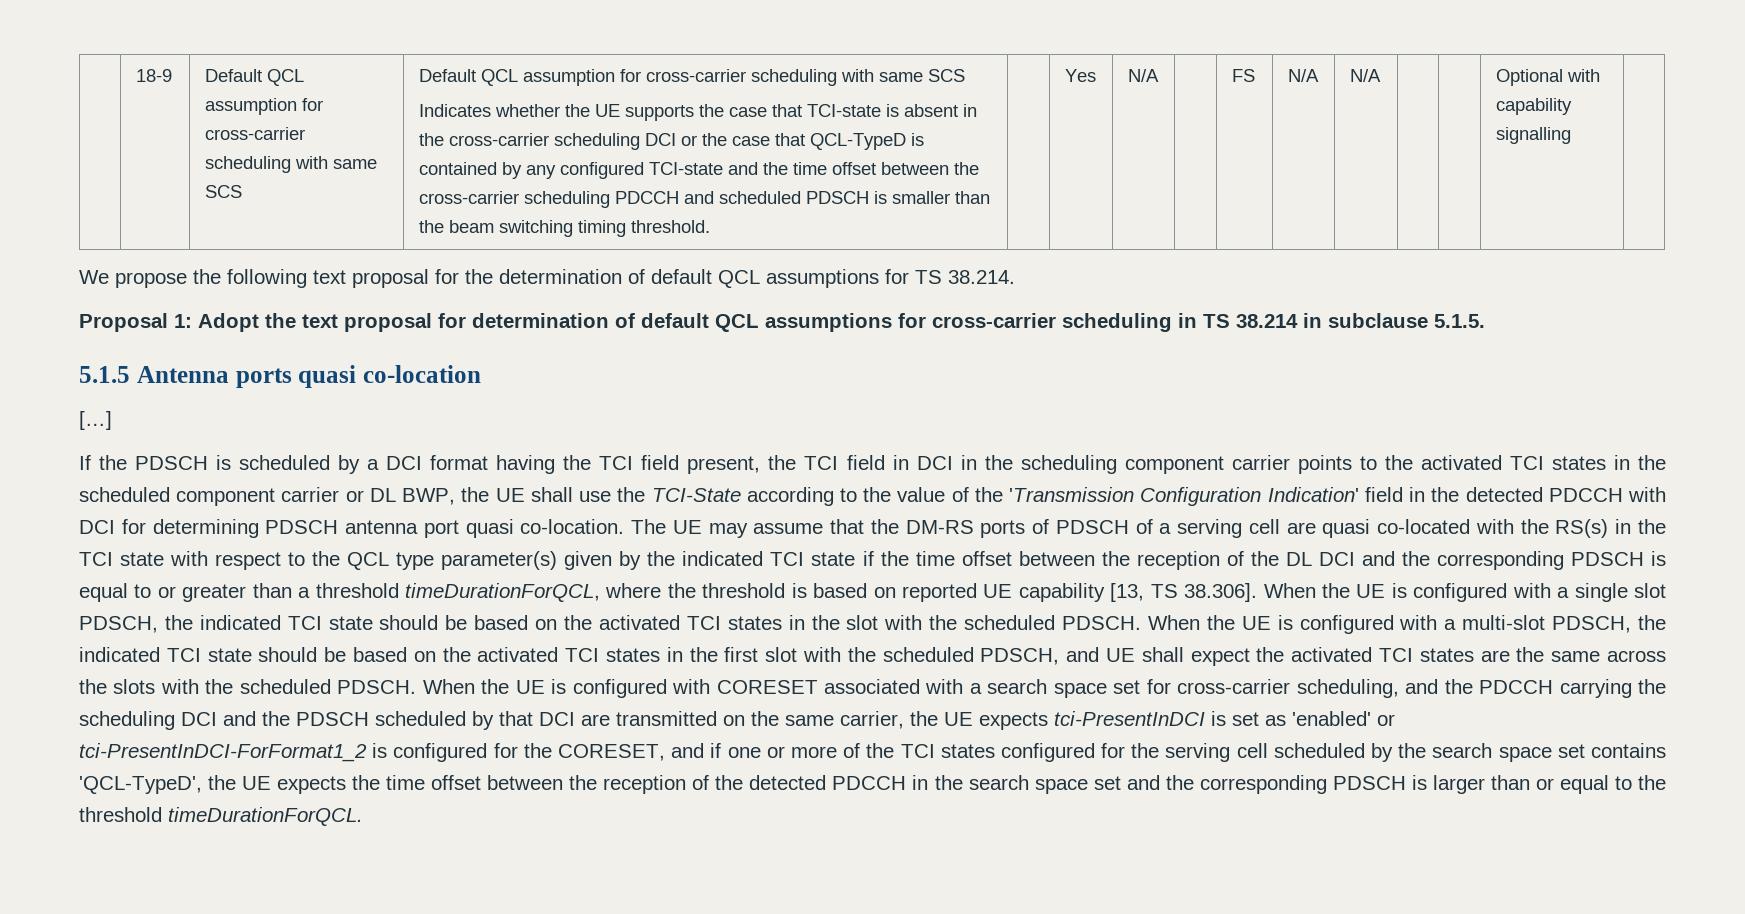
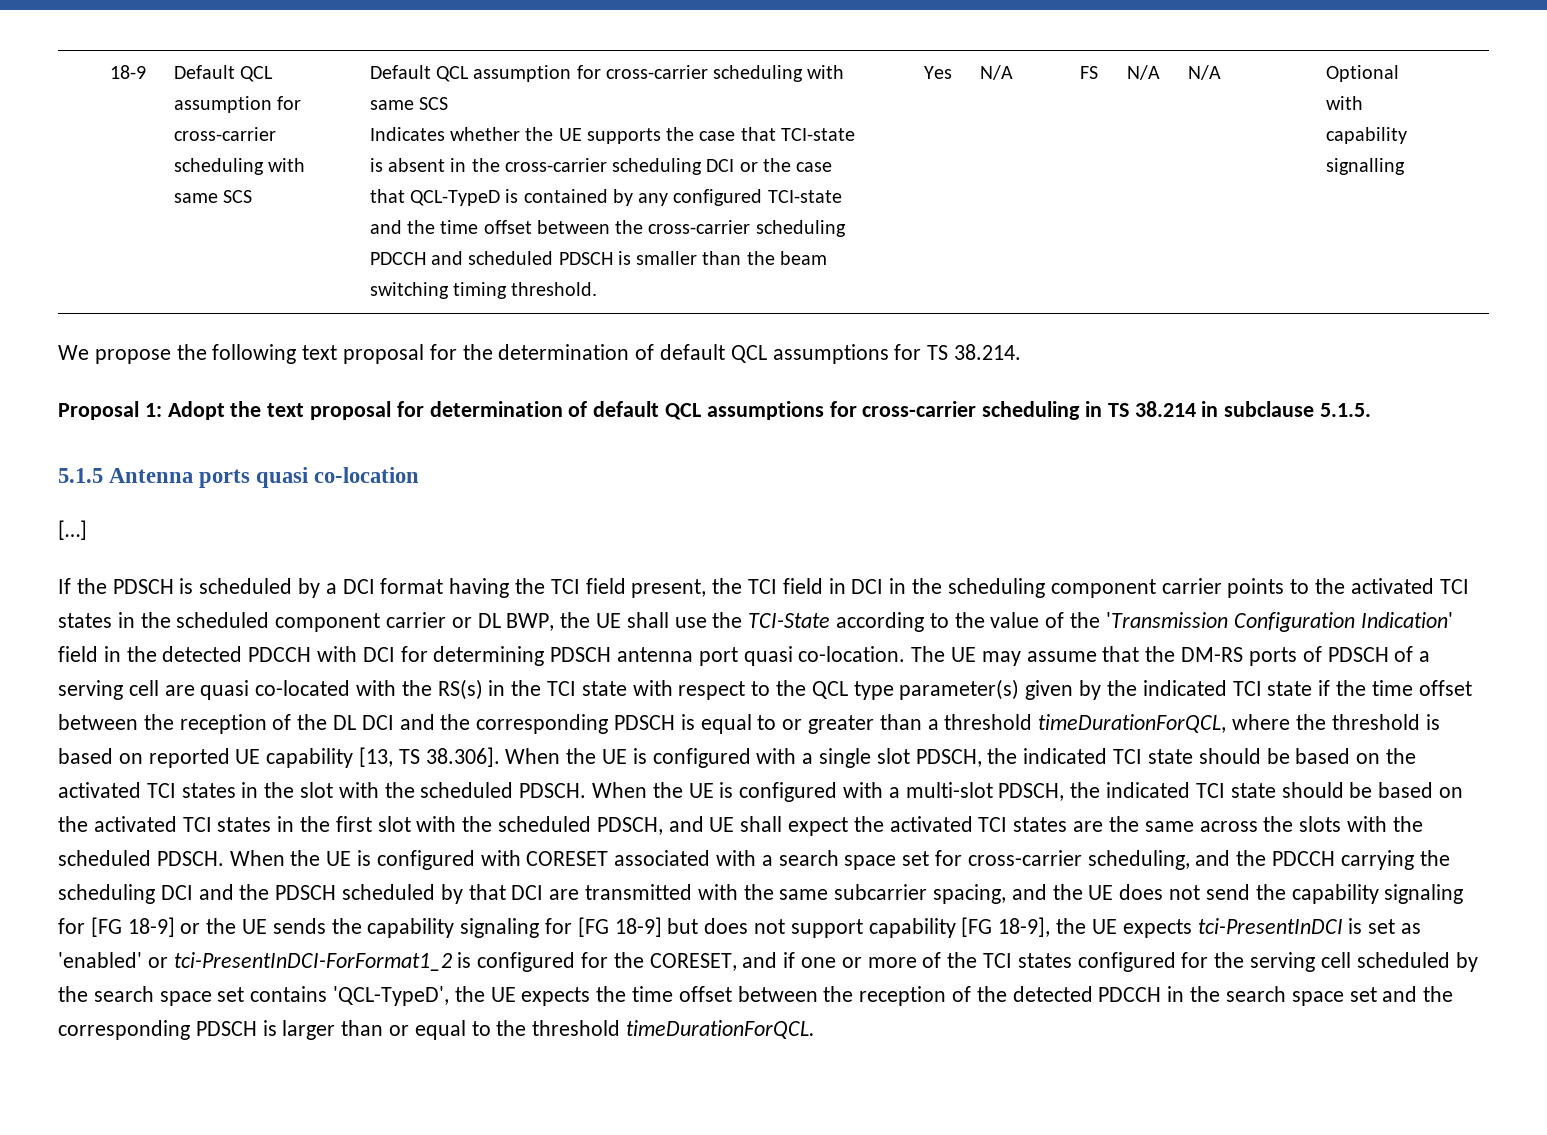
[723,711,904,729] on the same carrier, -> [697,884,1464,904] [58,917,1051,938] with the same subcarrier spacing, and the UE does not send the capability signaling for [FG 18-9] or the UE sends the capability signaling for [FG 18-9] but does not support capability [FG 18-9],

